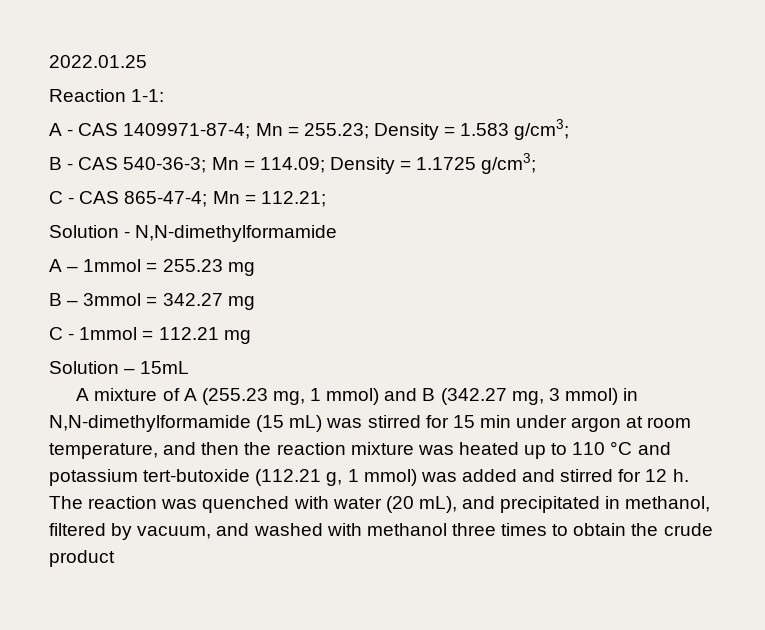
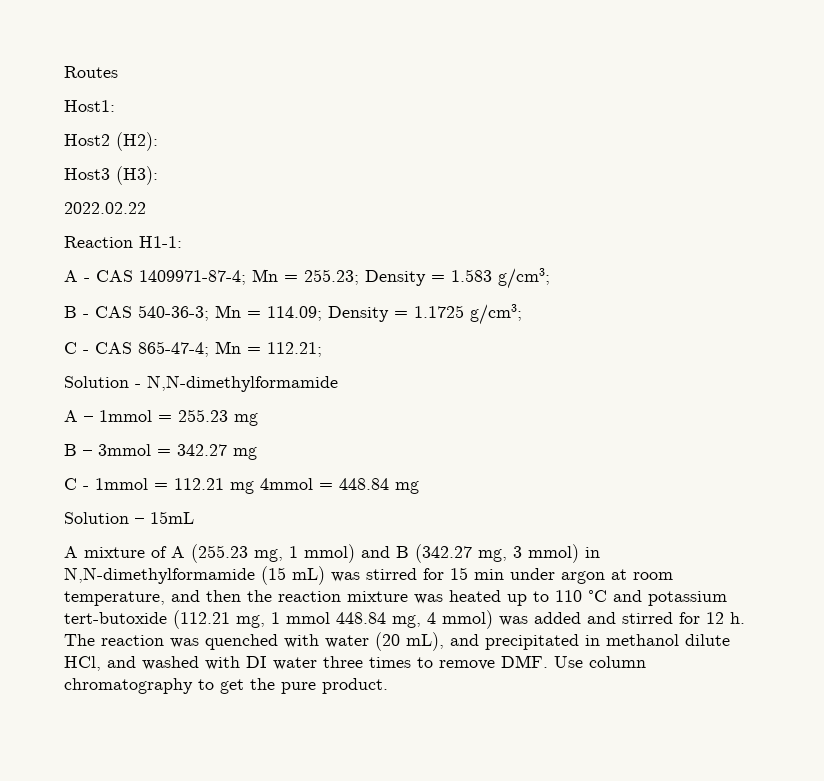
[49,55,147,68] 2022.01.25 -> [64,66,118,78] [64,100,115,112] [64,132,158,151] [64,166,158,185] [64,202,146,214] Routes // Host1: // Host2 (H2): // Host3 (H3): // 2022.02.22
[131,89,165,102] 1-1: -> [139,236,182,248] H1-1:
(251, 337) none -> [260,478,419,494] 4mmol = 448.84 mg
[326,469,359,486] g, 1 -> [236,612,436,628] mg, 1 mmol 448.84 mg, 4
[625,496,711,512] [49,523,212,540] methanol, filtered by vacuum, -> [606,634,730,646] [64,656,101,671] methanol dilute HCl,
[366,523,447,536] methanol -> [246,656,317,670] DI water
[573,523,713,536] [49,550,115,567] obtain the crude product -> [439,655,646,670] [64,678,388,694] remove DMF. Use column chromatography to get the pure product.

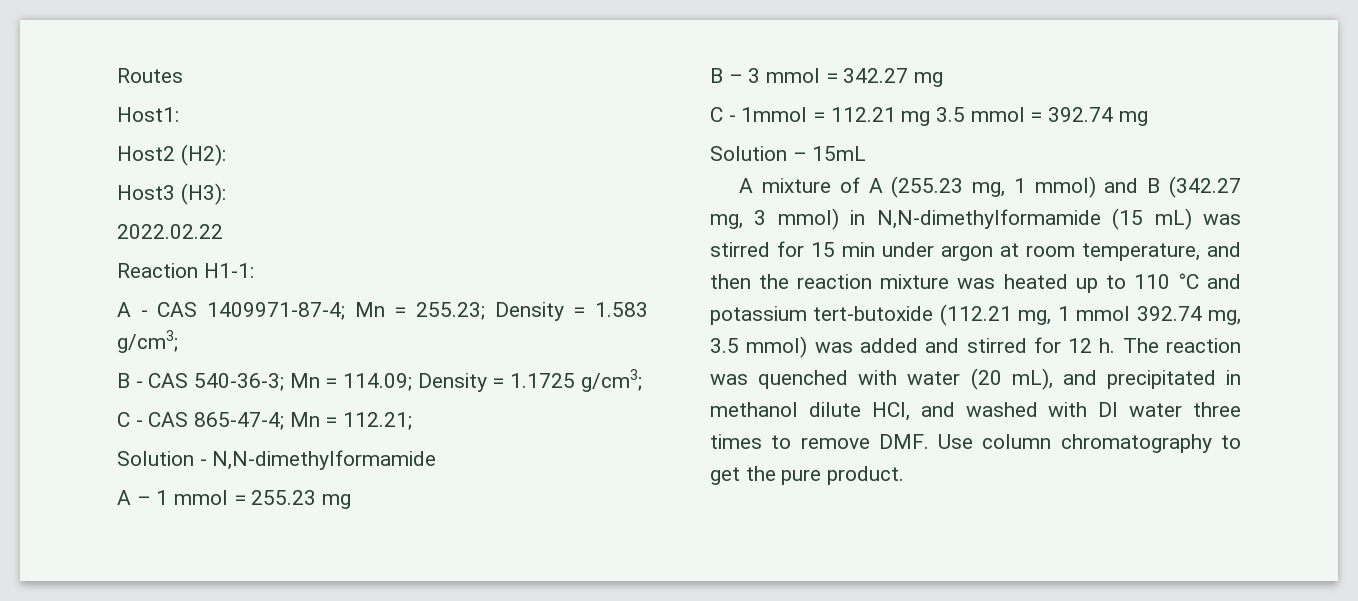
[99,410,152,422] 1mmol -> [156,490,229,505] 1 mmol
[98,444,151,456] 3mmol -> [748,68,821,83] 3 mmol
[260,478,389,490] 4mmol = 448.84 -> [936,107,1114,122] 3.5 mmol = 392.74
[336,612,436,628] 448.84 mg, 4 -> [1136,306,1241,325] [710,338,739,353] 392.74 mg, 3.5

